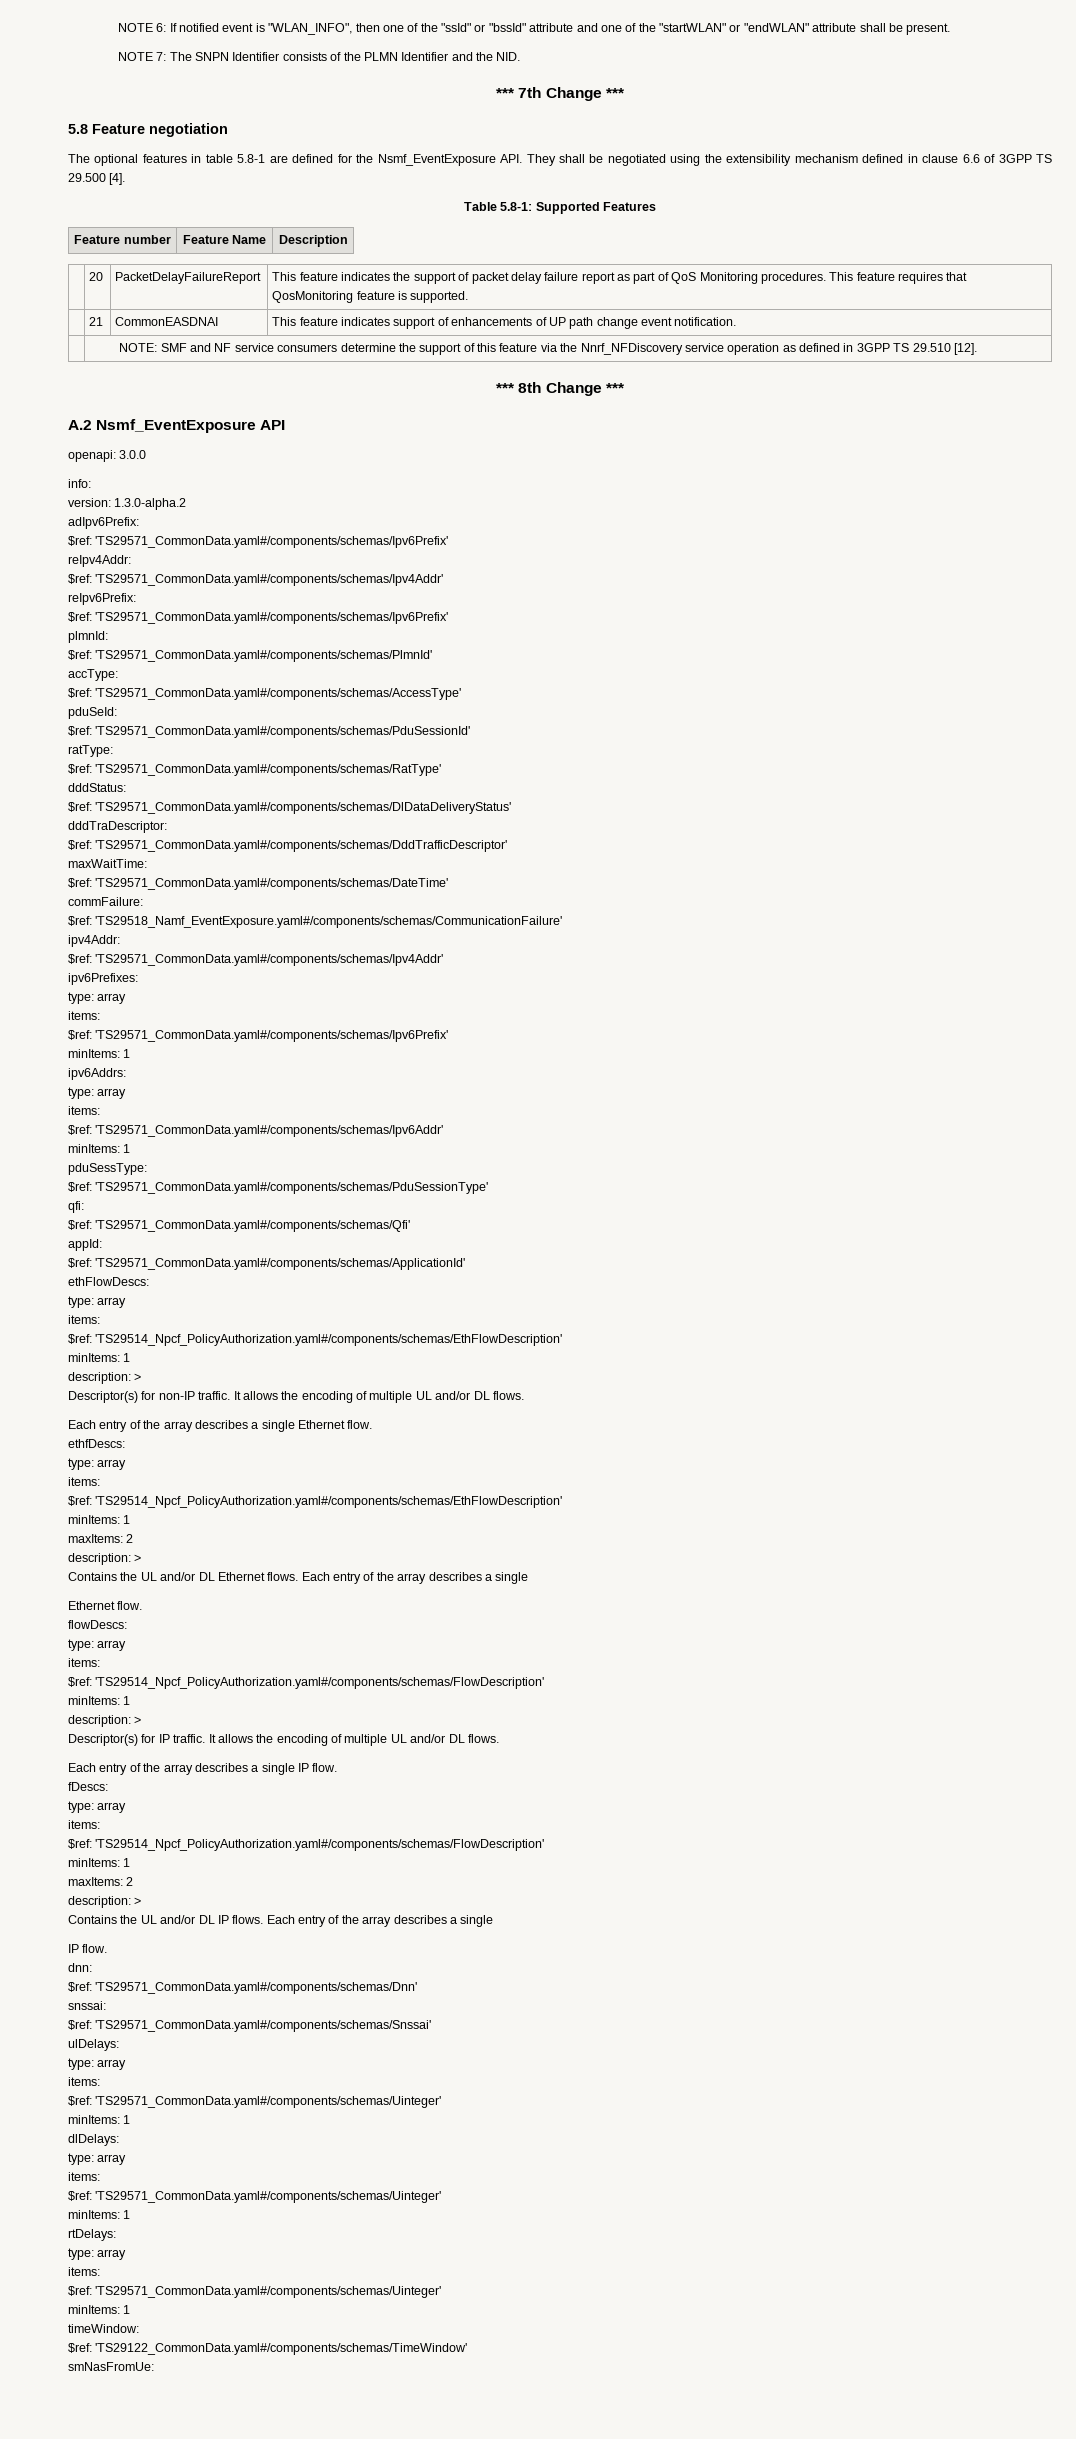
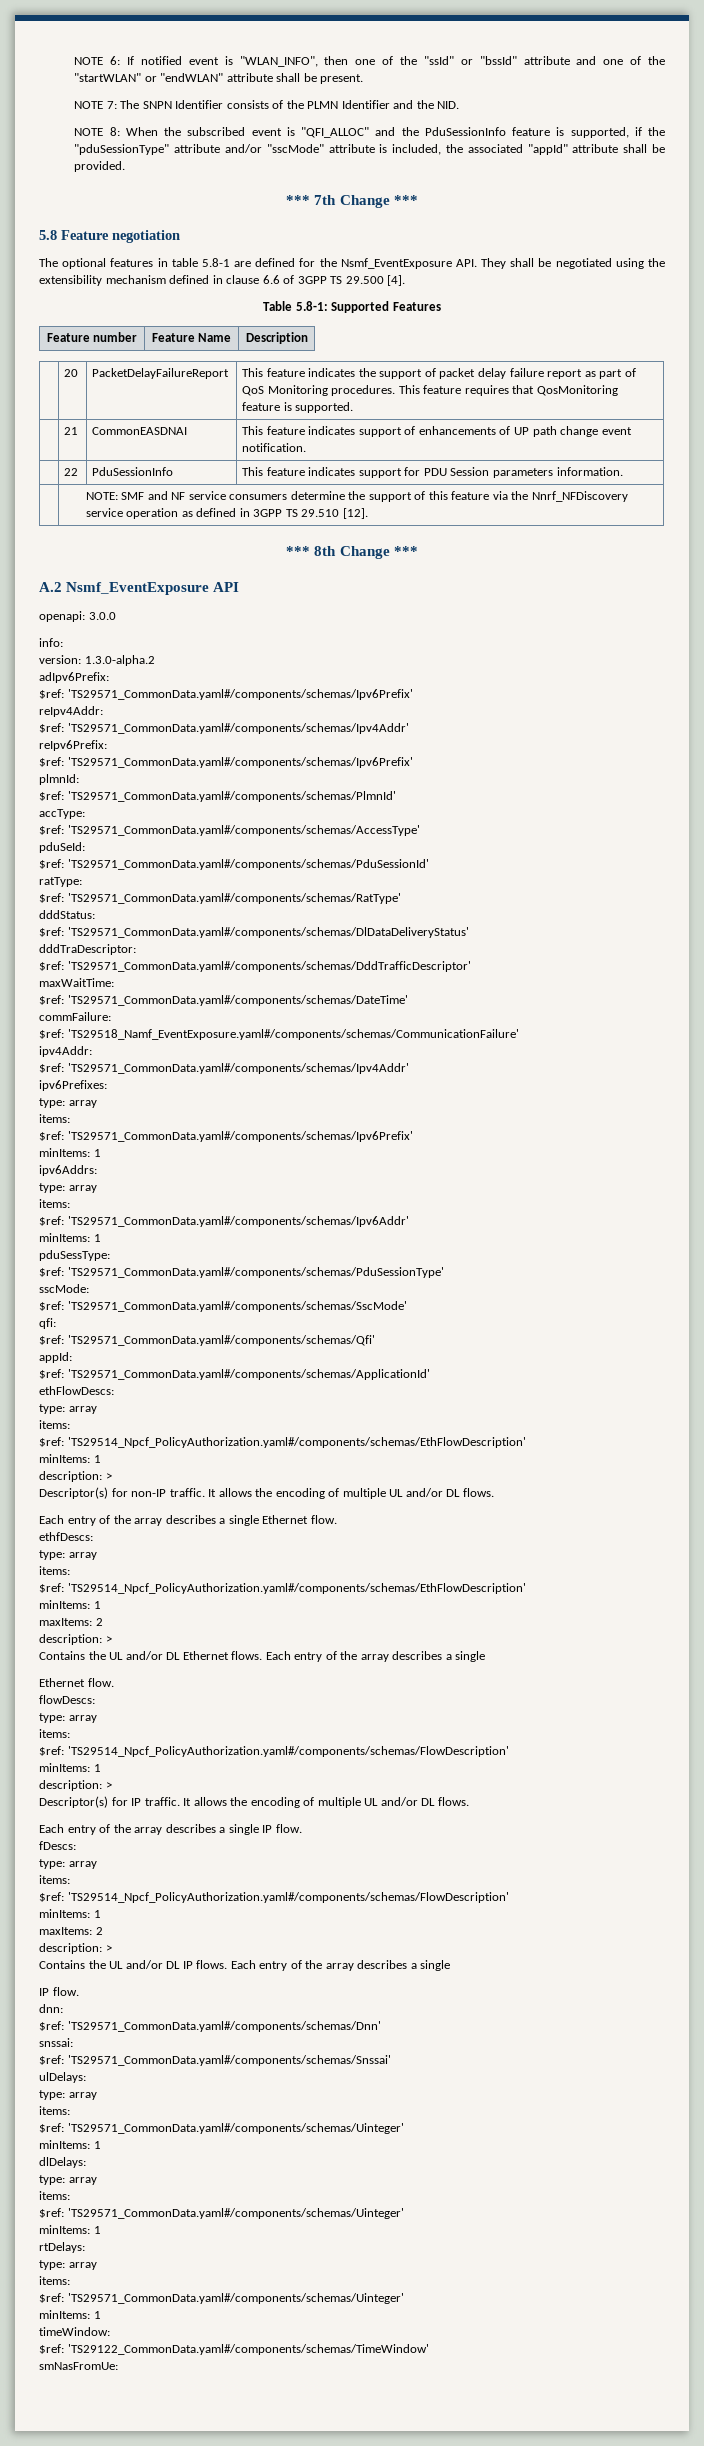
(521, 56) none -> [74,127,665,138] [74,144,666,155] [74,161,126,172] // NOTE 8: When the subscribed event is "QFI_ALLOC" and the PduSessionInfo feature is supported, if the "pduSessionType" attribute and/or "sscMode" attribute is included, the associated "appId" attribute shall be provided.
(737, 321) none -> [64,468,79,476] [92,467,174,476] [242,467,623,478] // | 22 | PduSessionInfo | This feature indicates support for PDU Session parameters information.
(489, 1188) none -> [39,1284,89,1293] [39,1301,407,1312] // sscMode: // $ref: 'TS29571_CommonData.yaml#/components/schemas/SscMode'

